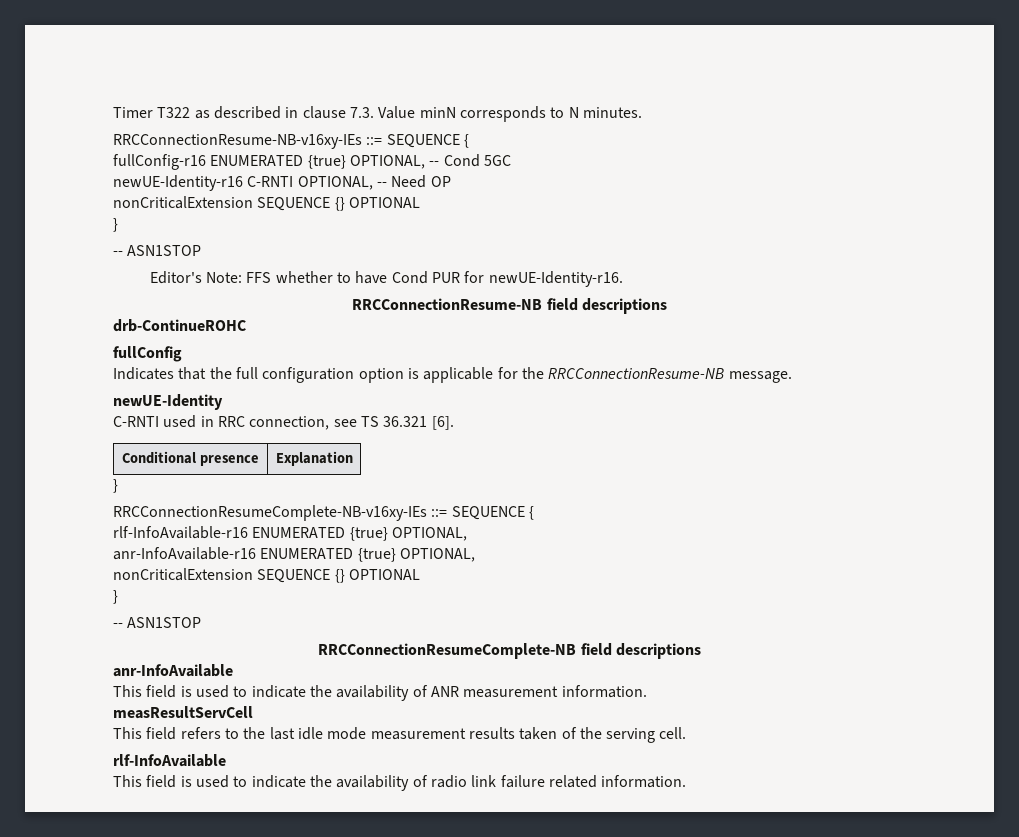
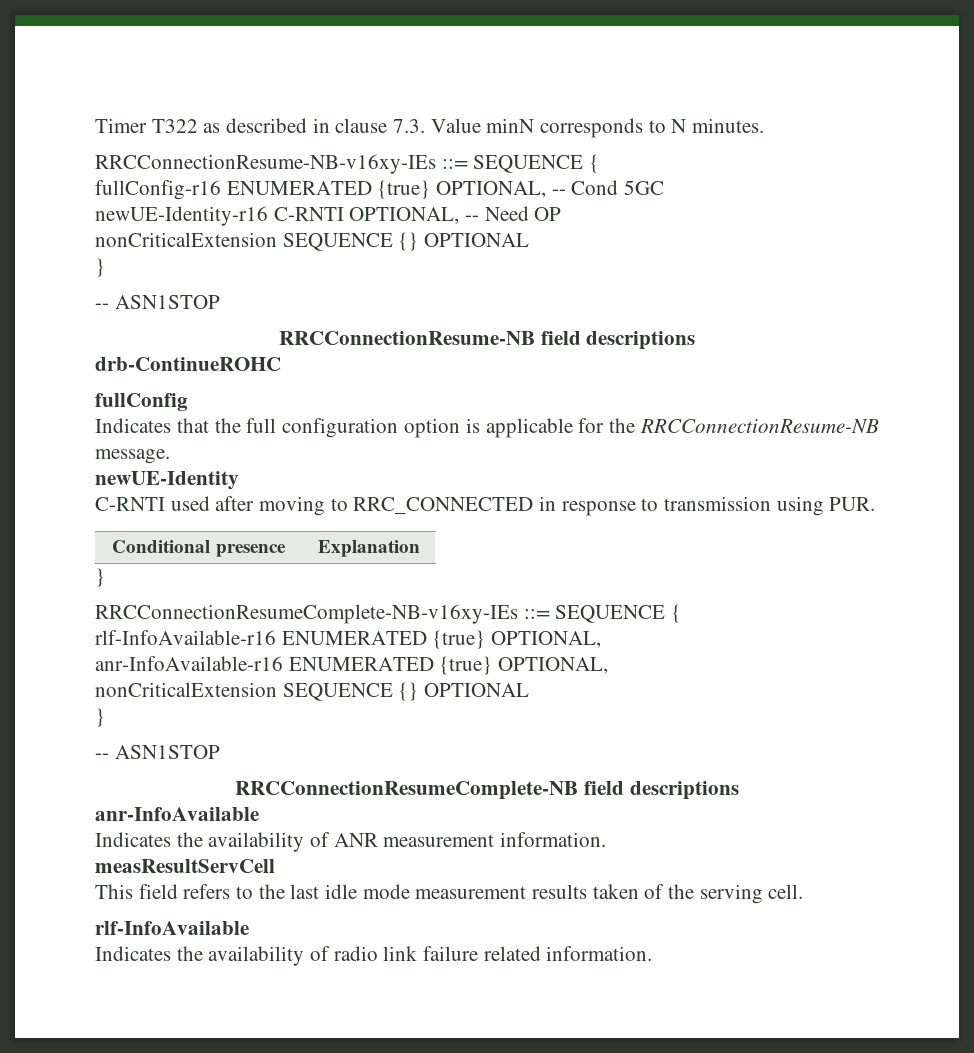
[149,271,623,287] // Editor's Note: FFS whether to have Cond PUR for newUE-Identity-r16. -> (220, 302) none
[200,416,454,430] in RRC connection, see TS 36.321 [6]. -> [215,496,876,516] after moving to RRC_CONNECTED in response to transmission using PUR.
[113,685,306,698] This field is used to indicate -> [95,832,171,847] Indicates
[113,775,306,788] This field is used to indicate -> [95,946,171,961] Indicates

